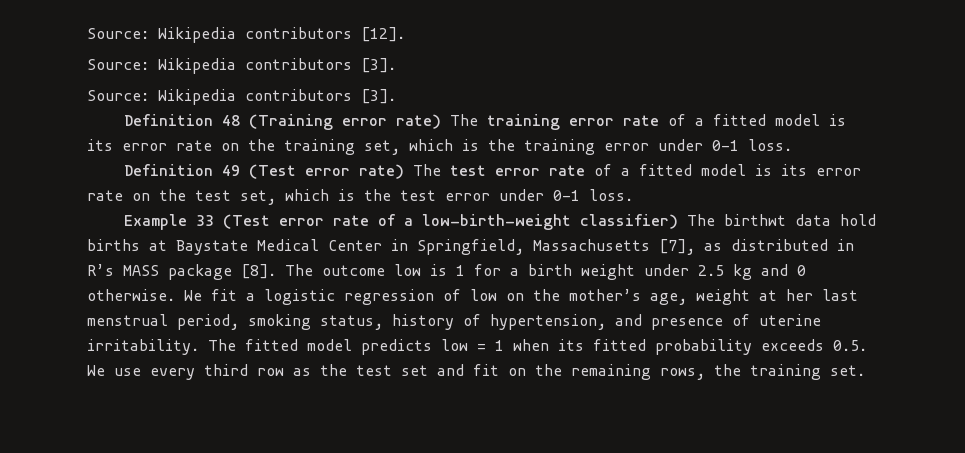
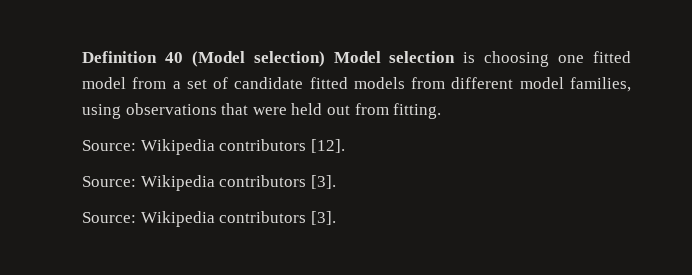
(87, 33) none -> [82,51,632,67] [82,77,631,92] [82,103,442,119] Definition 40 (Model selection) Model selection is choosing one fitted model from a set of candidate fitted models from different model families, using observations that were held out from fitting. //
[123,114,846,130] [87,139,792,155] [123,164,861,179] [87,189,633,205] [123,214,876,230] [87,239,854,255] [87,264,806,280] [87,289,858,305] [87,314,821,330] [87,339,867,355] [87,364,865,380] // Definition 48 (Training error rate) The training error rate of a fitted model is its error rate on the training set, which is the training error under 0-1 loss. // Definition 49 (Test error rate) The test error rate of a fitted model is its error rate on the test set, which is the test error under 0-1 loss. // Example 33 (Test error rate of a low-birth-weight classifier) The birthwt data hold births at Baystate Medical Center in Springfield, Massachusetts [7], as distributed in R’s MASS package [8]. The outcome low is 1 for a birth weight under 2.5 kg and 0 otherwise. We fit a logistic regression of low on the mother’s age, weight at her last menstrual period, smoking status, history of hypertension, and presence of uterine irritability. The fitted model predicts low = 1 when its fitted probability exceeds 0.5. We use every third row as the test set and fit on the remaining rows, the training set. -> (336, 218) none

